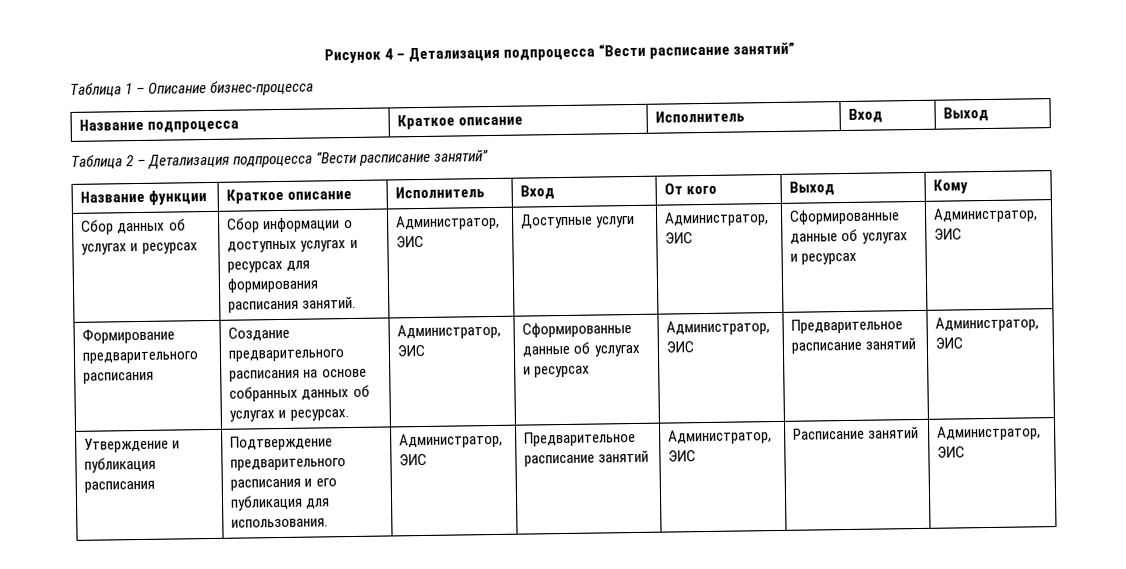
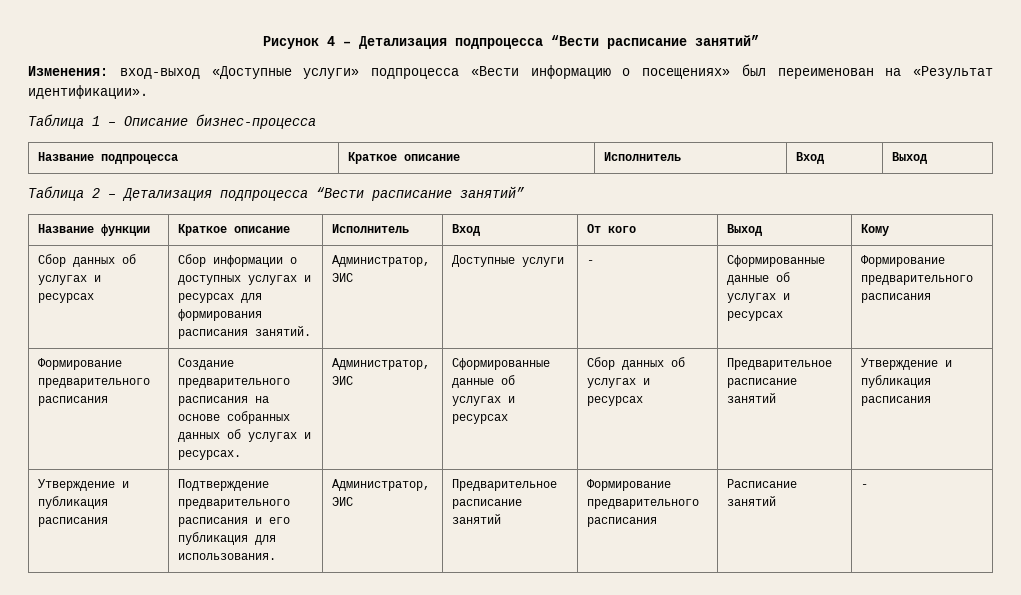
(796, 48) none -> [28,64,993,79] [28,85,148,99] // Изменения: вход-выход «Доступные услуги» подпроцесса «Вести информацию о посещениях» был переименован на «Результат идентификации».
[664,211,770,227] [665,232,694,244] [789,209,901,225] [790,228,908,244] [790,252,858,265] [933,207,1039,223] [934,228,963,240] Администратор, ЭИС | Сформированные данные об услугах и ресурсах | Администратор, ЭИС -> [586,260,594,264] [726,255,825,267] [726,272,790,285] [726,293,790,303] [726,311,783,321] [860,255,945,267] [860,275,973,285] [860,293,931,303] - | Сформированные данные об услугах и ресурсах | Формирование предварительного расписания
[666,320,771,336] [666,341,695,353] [791,318,904,334] [791,337,917,354] [935,316,1040,332] [935,337,964,349] Администратор, ЭИС | Предварительное расписание занятий | Администратор, ЭИС -> [586,357,685,370] [586,378,650,388] [586,396,643,406] [726,358,832,370] [726,378,797,388] [726,393,776,403] [860,358,952,370] [860,375,931,388] [860,396,931,406] Сбор данных об услугах и ресурсах | Предварительное расписание занятий | Утверждение и публикация расписания
[668,429,773,445] [668,450,697,462] Администратор, ЭИС -> [586,479,671,491] [586,499,699,509] [586,517,657,527] Формирование предварительного расписания
[937,425,1042,441] [937,446,966,458] Администратор, ЭИС -> [860,484,868,488] -

